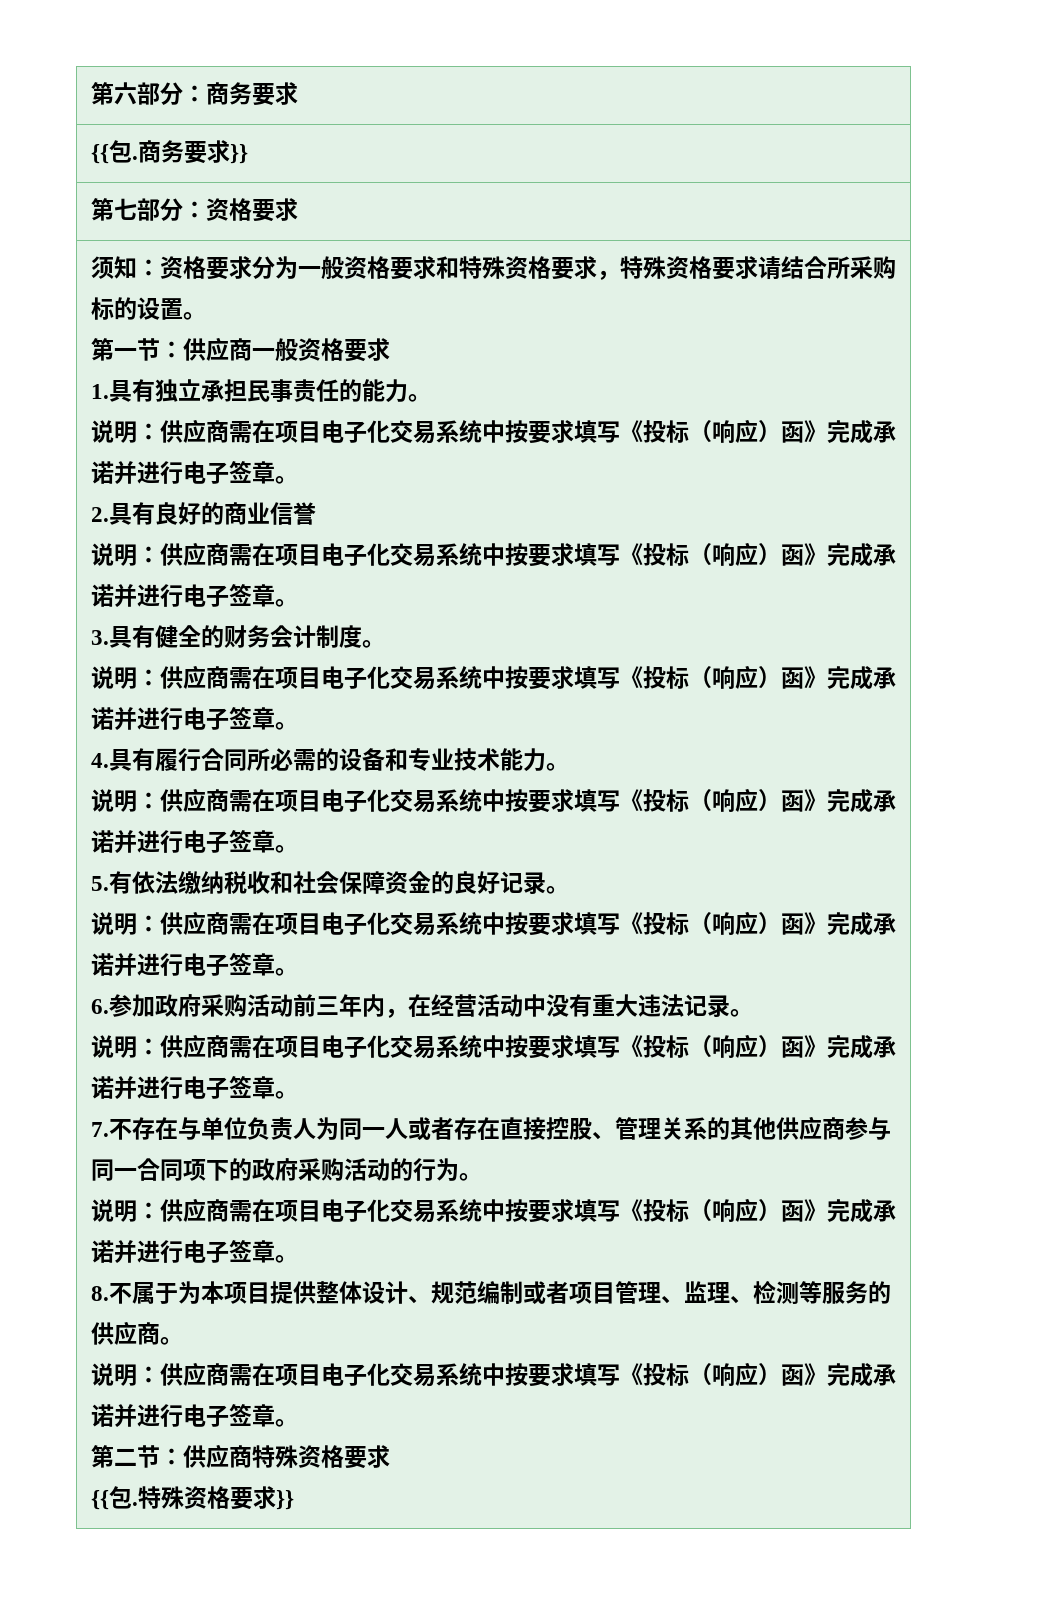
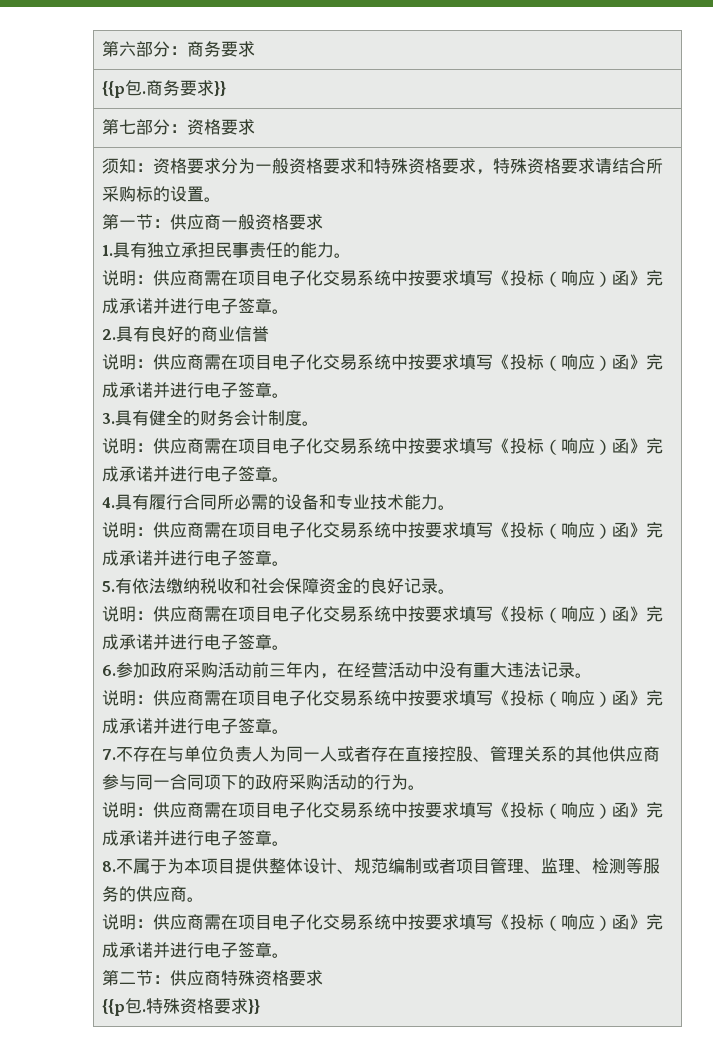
[90,144,109,164] {{ -> [102,81,126,98] {{p
[90,1490,109,1510] {{ -> [102,999,126,1016] {{p

